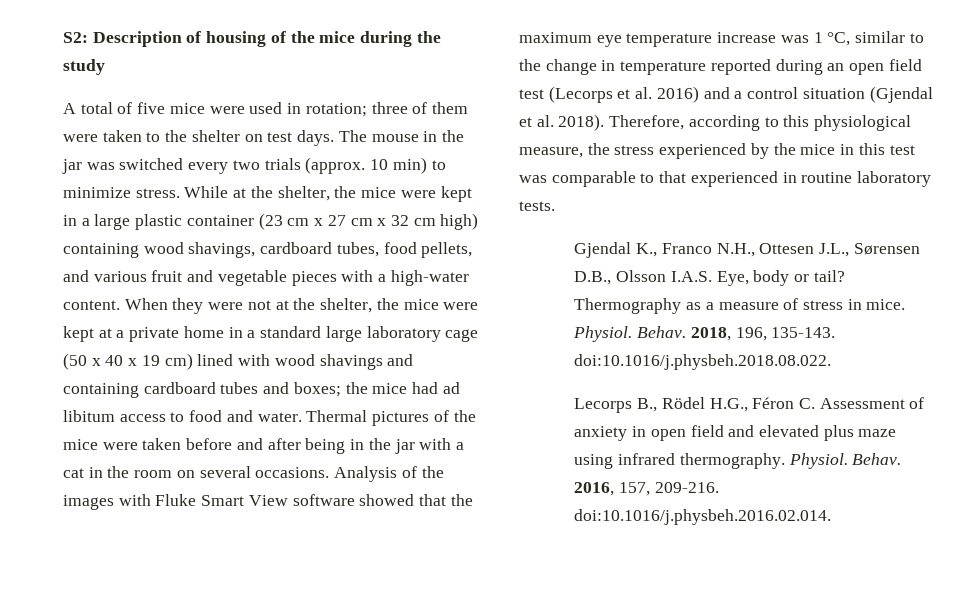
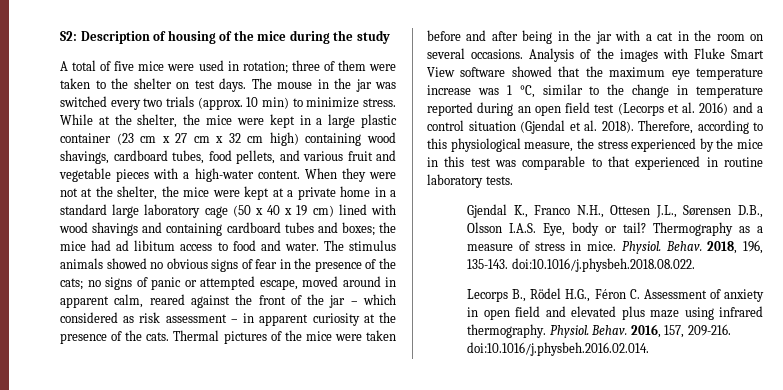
(302, 417) none -> [323,240,396,251] [60,258,396,272] [60,276,396,290] [60,294,397,308] [60,312,397,326] [60,330,170,344] The stimulus animals showed no obvious signs of fear in the presence of the cats; no signs of panic or attempted escape, moved around in apparent calm, reared against the front of the jar – which considered as risk assessment – in apparent curiosity at the presence of the cats.

